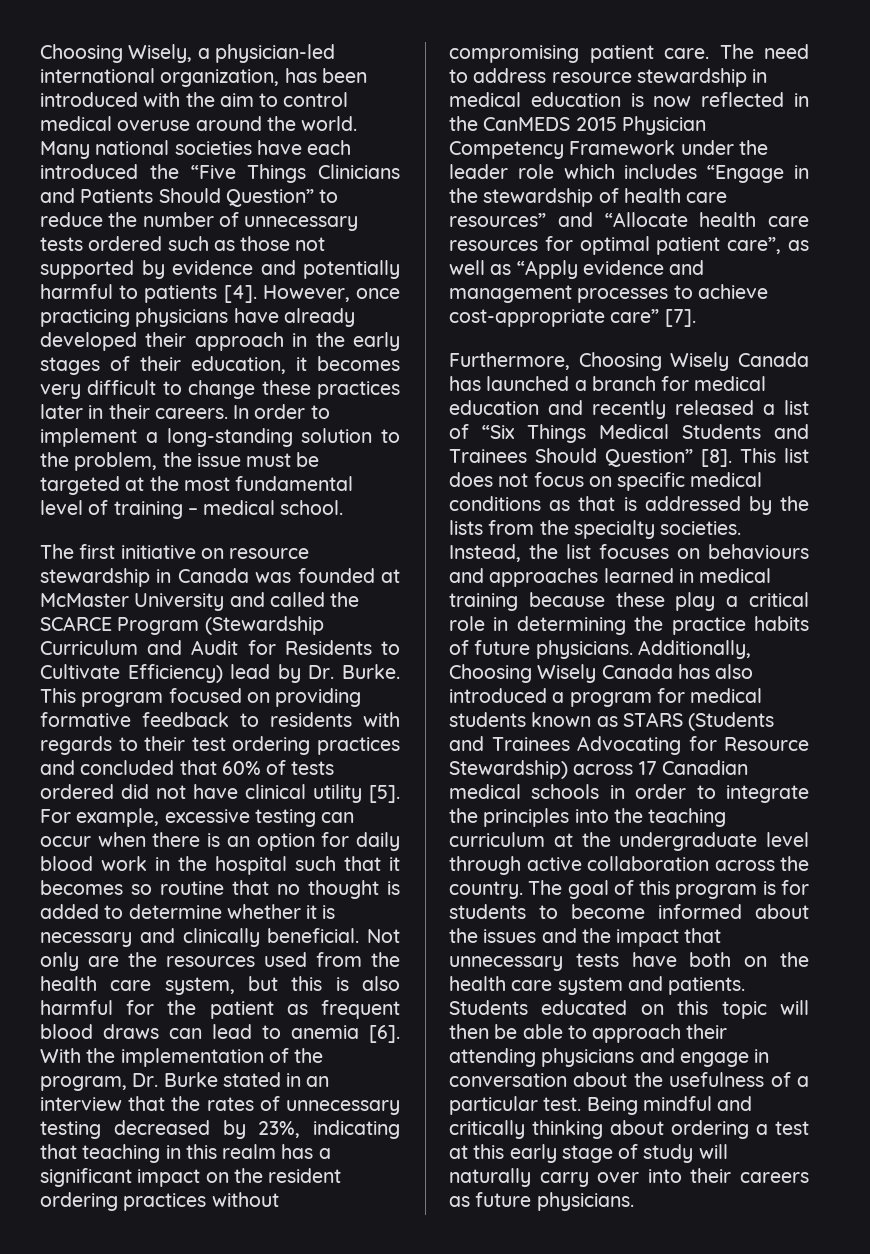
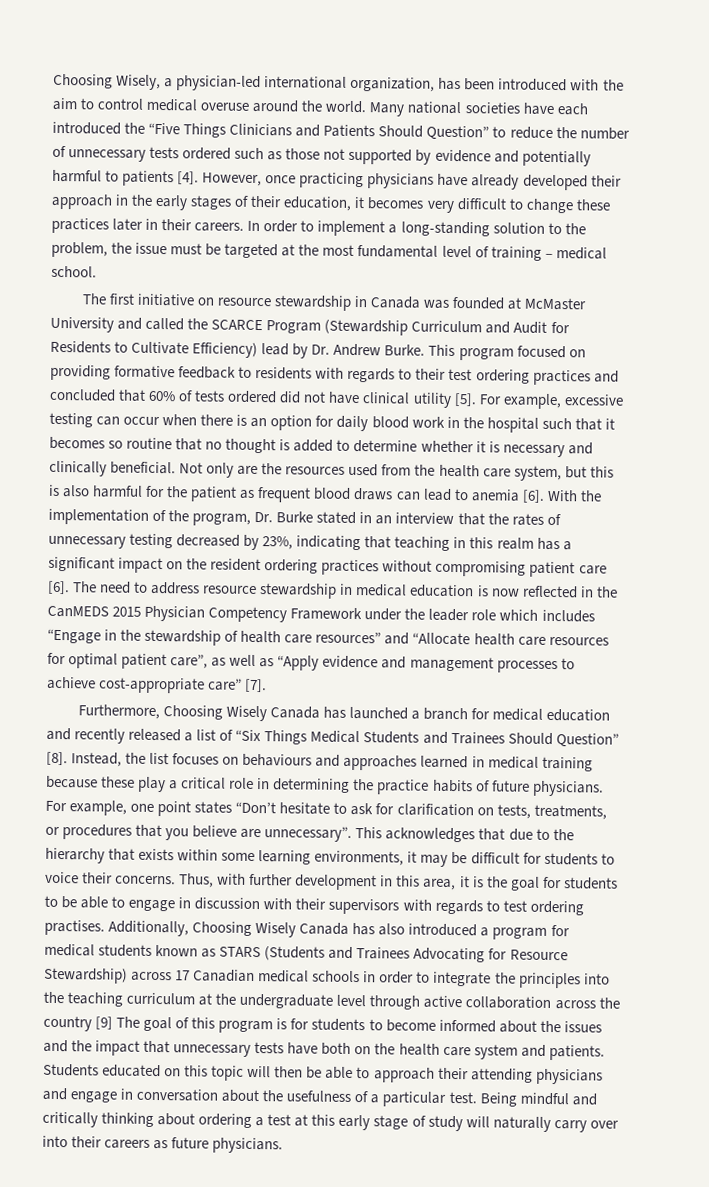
(335, 672) none -> [333,343,382,357] Andrew
[664,48,709,59] care. -> [578,565,607,575] [47,580,70,595] care [6].
[740,448,809,463] [449,472,763,491] [449,496,809,515] [449,520,742,539] This list does not focus on specific medical conditions as that is addressed by the lists from the specialty societies. -> (68, 758) none
(633, 649) none -> [45,800,607,820] [45,824,574,843] [45,847,615,867] [45,871,618,891] [44,895,584,916] [44,919,105,936] For example, one point states “Don’t hesitate to ask for clarification on tests, treatments, or procedures that you believe are unnecessary”. This acknowledges that due to the hierarchy that exists within some learning environments, it may be difficult for students to voice their concerns. Thus, with further development in this area, it is the goal for students to be able to engage in discussion with their supervisors with regards to test ordering practises.
[449,881,523,899] country. -> [43,1015,114,1032] country [9]

